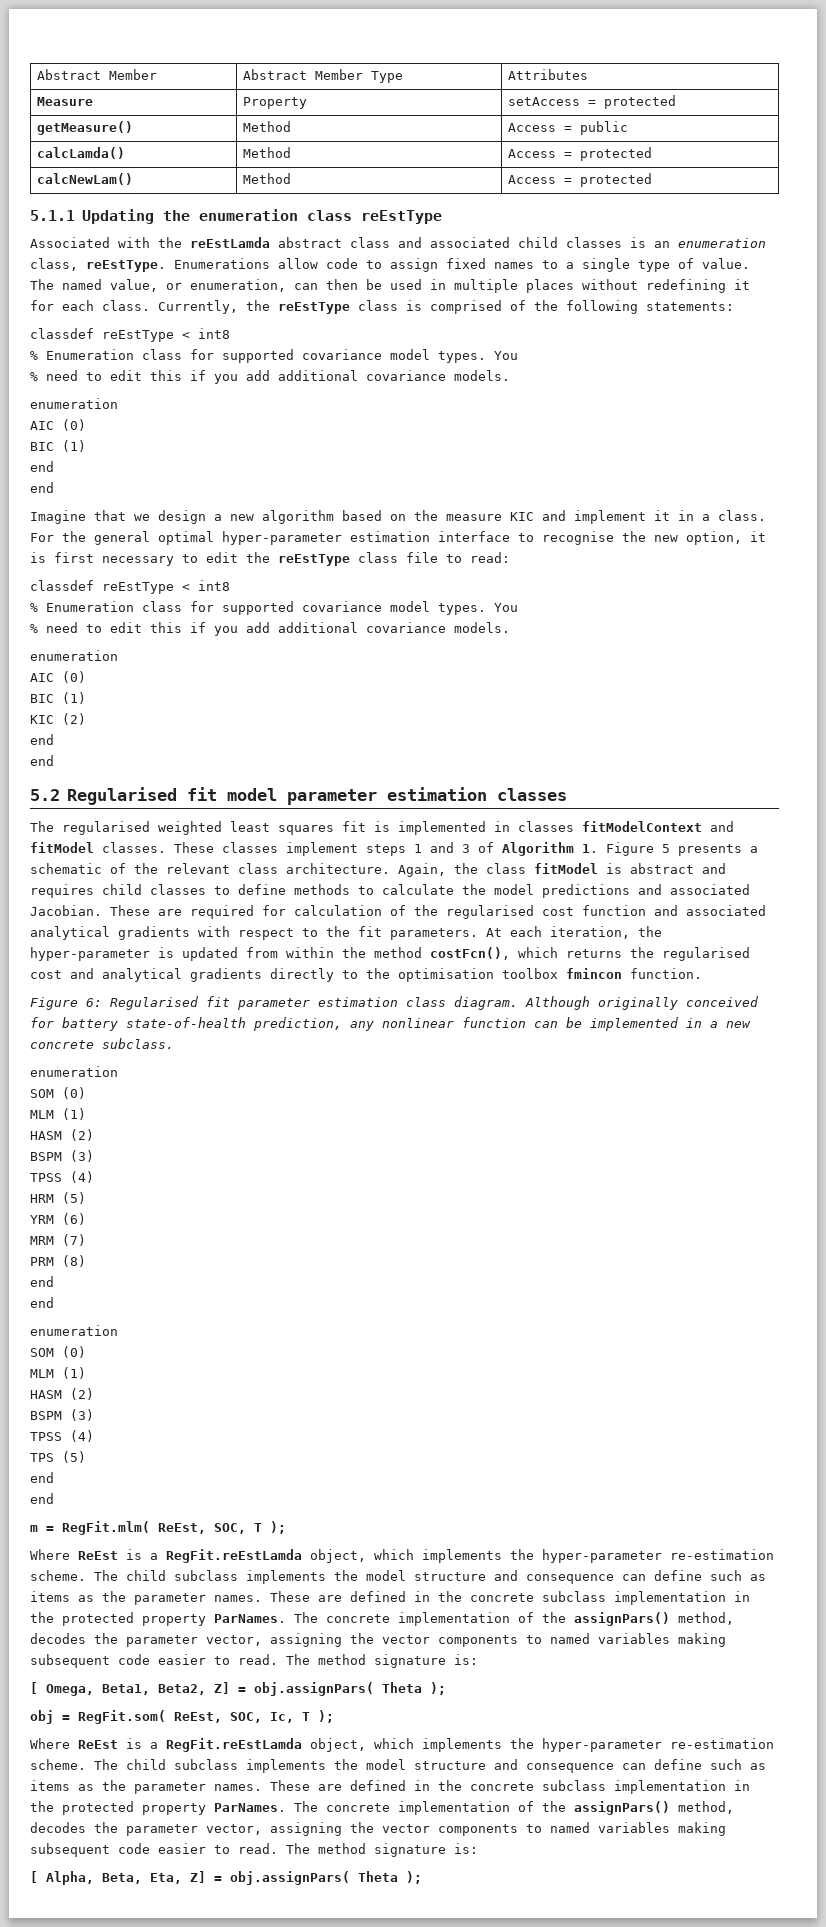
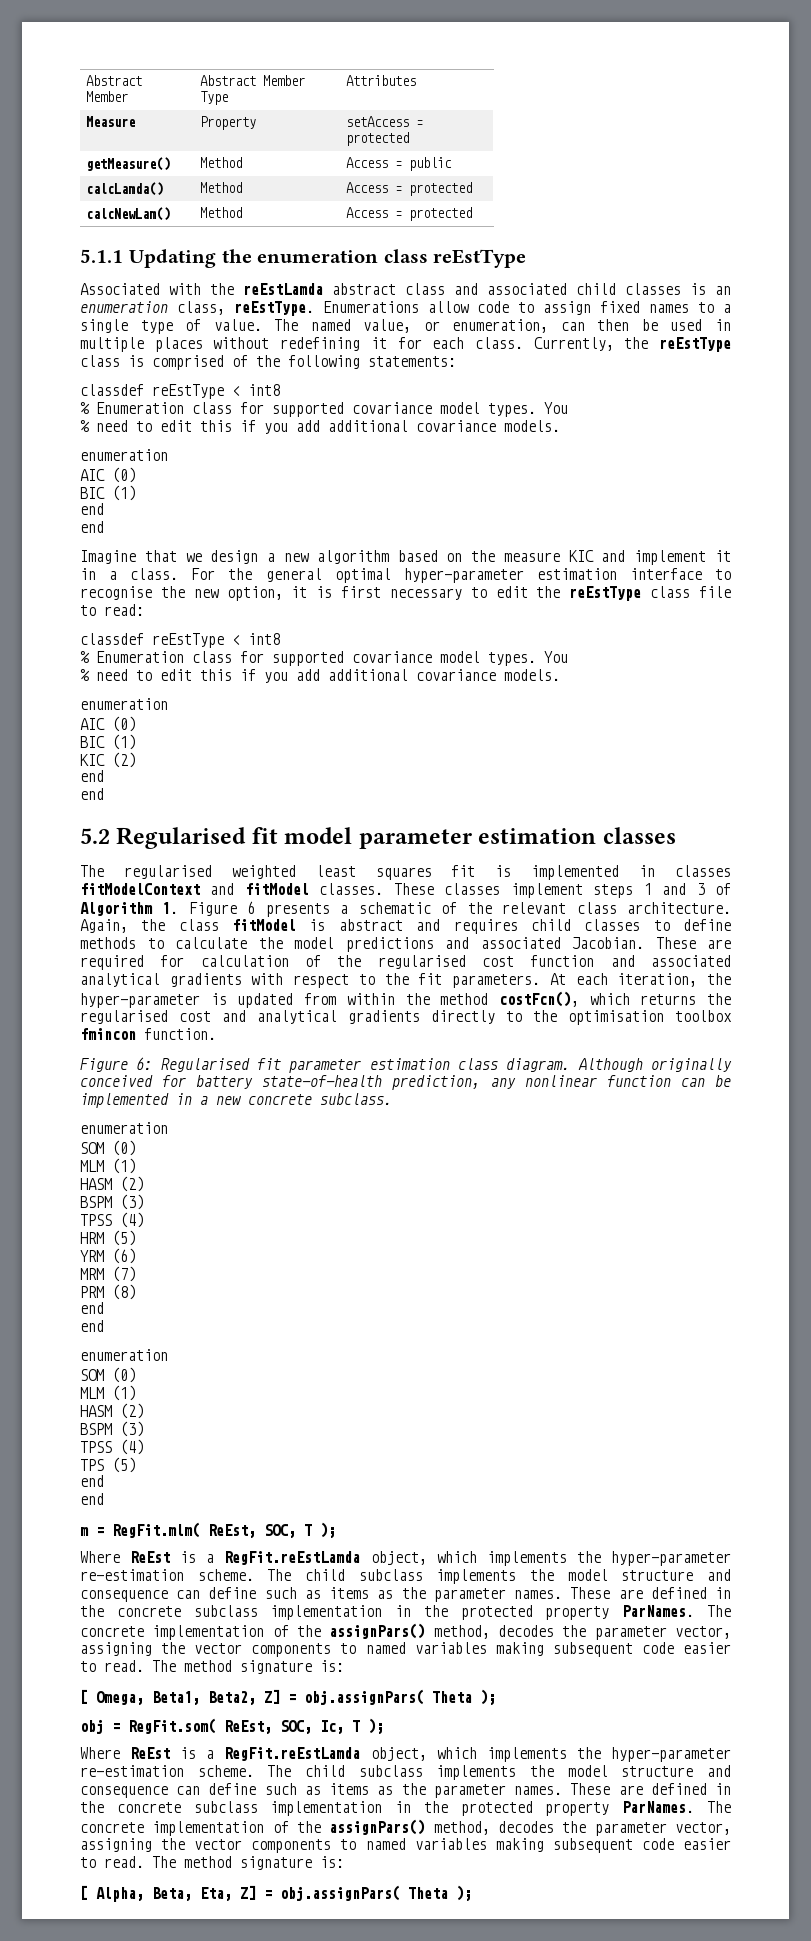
[662,844,670,853] 5 -> [247,901,256,914] 6

